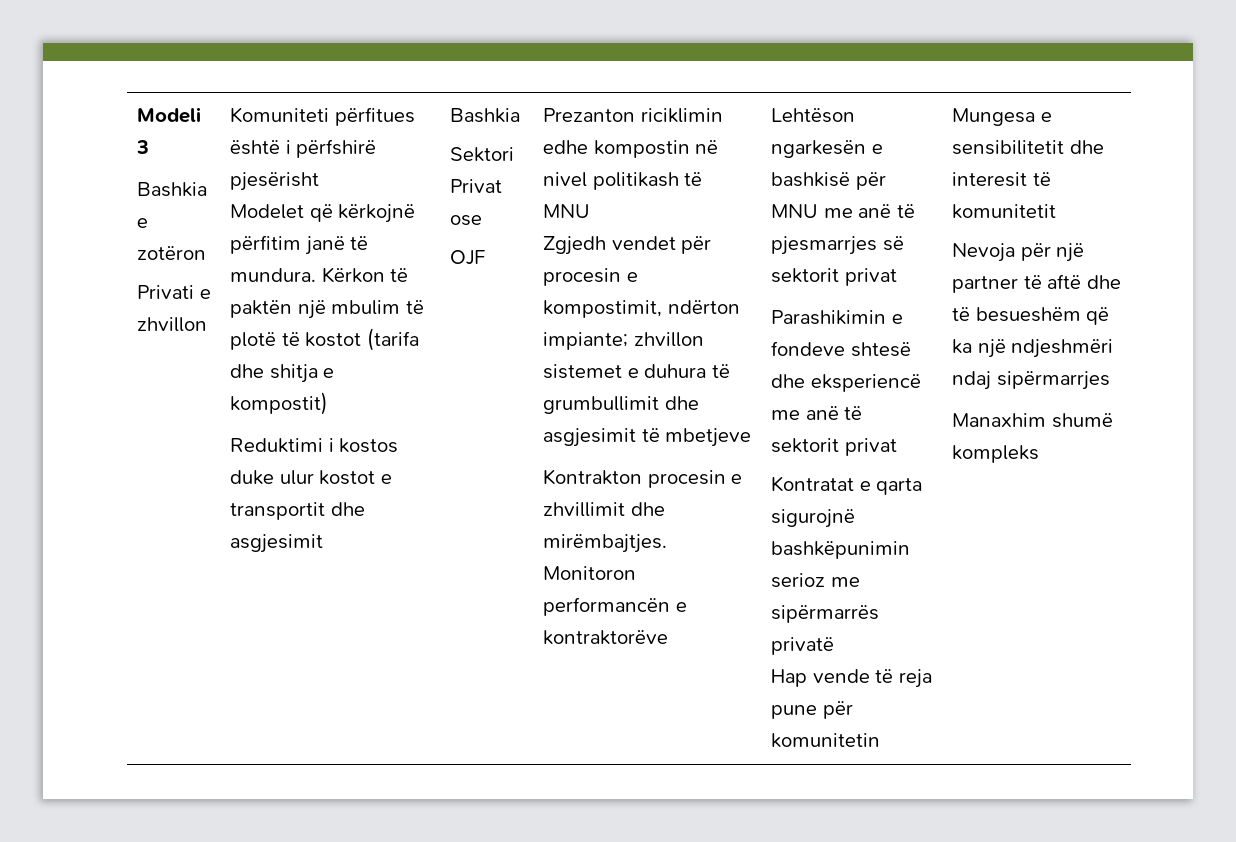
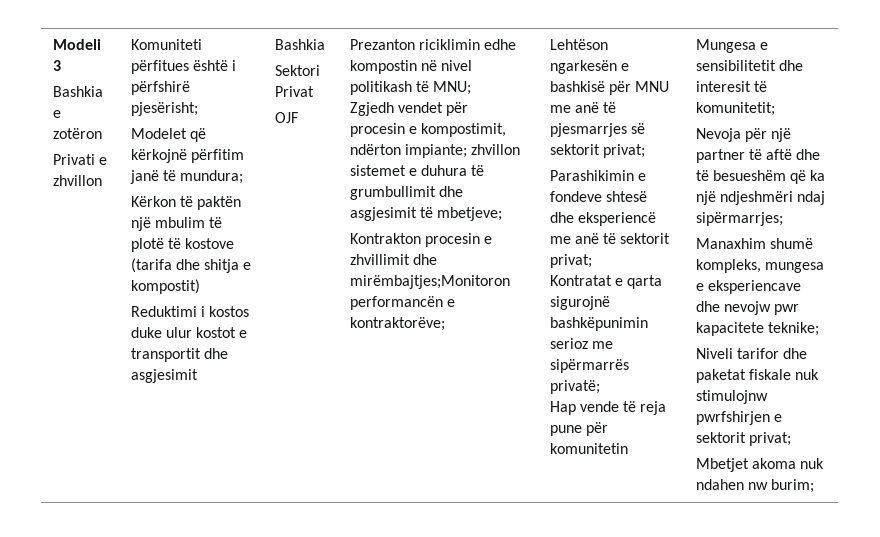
[230,172,320,191] pjesërisht -> [130,102,198,116] pjesërisht;
[230,268,317,282] mundura. -> [180,170,244,184] mundura; //
[305,332,362,347] kostot -> [185,238,235,249] kostove
[450,215,483,226] ose -> (314, 91) none
[543,204,591,218] MNU -> [433,81,472,95] MNU;
[665,428,752,447] mbetjeve -> [437,207,503,221] mbetjeve;
[543,534,668,553] [543,566,637,580] mirëmbajtjes. Monitoron -> [349,275,510,289] mirëmbajtjes;Monitoron
[543,630,669,645] kontraktorëve -> [349,317,445,331] kontraktorëve;
[844,268,897,286] privat -> [603,144,646,158] privat;
[844,438,897,456] privat -> [549,254,592,268] privat;
[771,637,835,655] privatë -> [549,380,600,394] privatë;
[952,204,1057,219] komunitetit -> [695,102,775,116] komunitetit;
[996,371,1110,390] sipërmarrjes -> [695,212,783,226] sipërmarrjes;
[952,445,1040,463] kompleks -> [695,259,825,273] [695,280,802,294] [695,301,800,315] [695,322,820,336] [695,348,808,359] [695,369,820,383] [695,390,768,404] [695,411,783,425] [695,432,792,446] [695,458,825,472] [695,479,815,493] kompleks, mungesa e eksperiencave dhe nevojw pwr kapacitete teknike; // Niveli tarifor dhe paketat fiskale nuk stimulojnw pwrfshirjen e sektorit privat; // Mbetjet akoma nuk ndahen nw burim;

